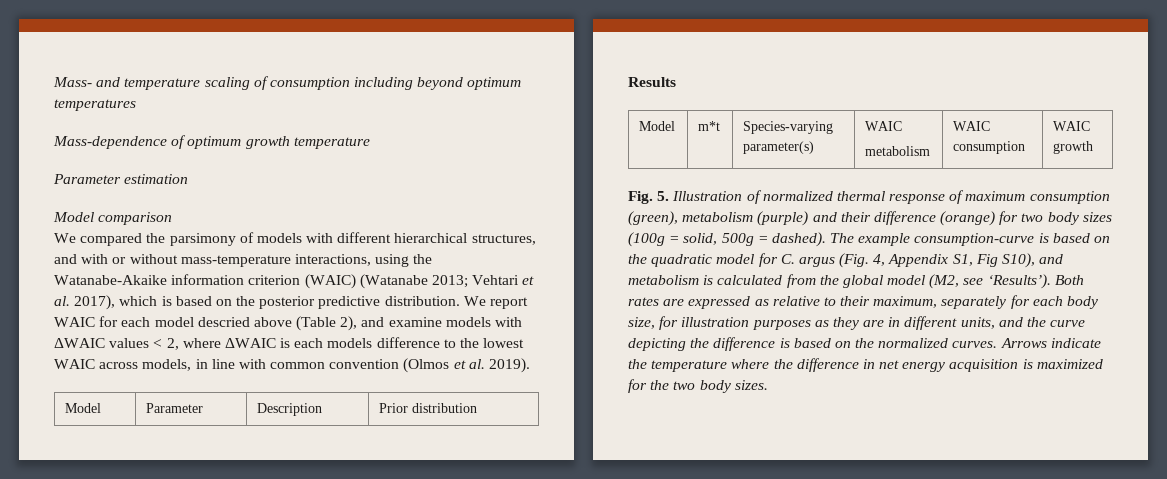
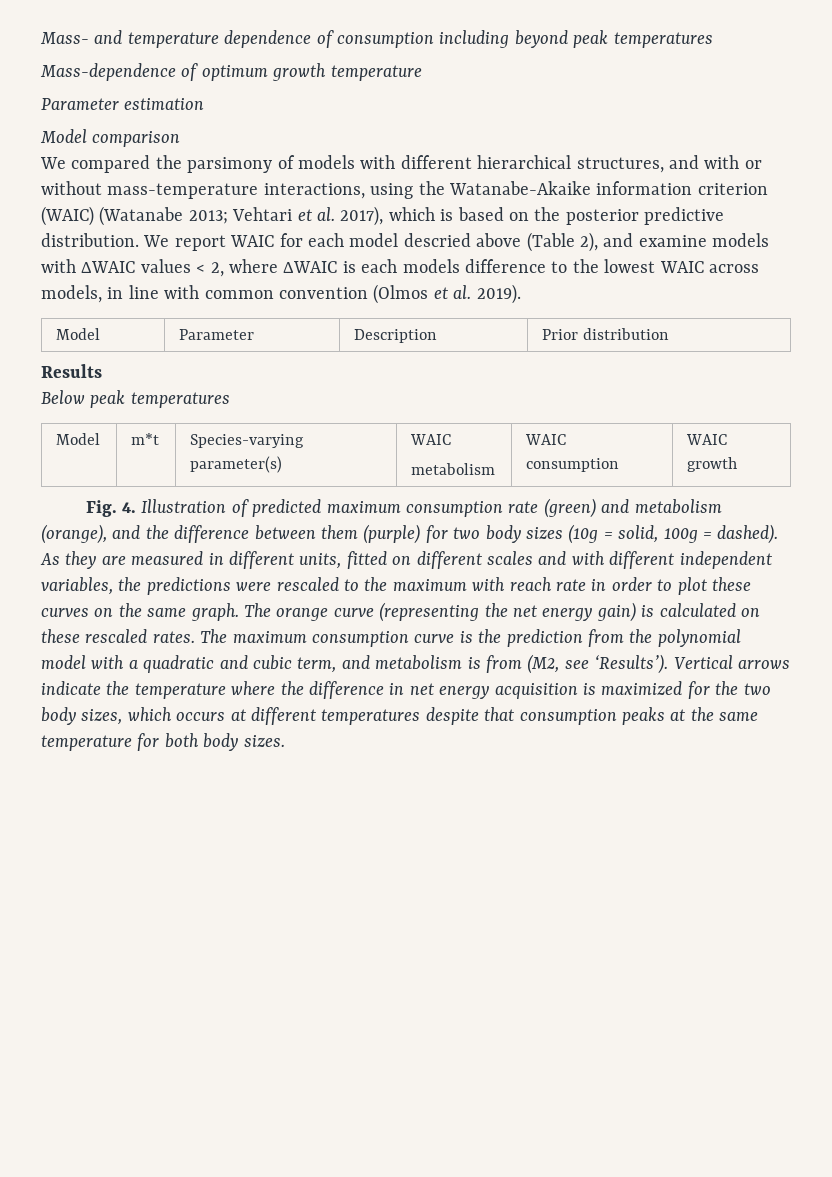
[204,77,250,90] scaling -> [224,30,312,48] dependence
[467,77,522,90] optimum -> [573,30,609,48] peak
(676, 82) none -> [41,390,230,408] // Below peak temperatures
[657,191,670,201] 5. -> [121,502,136,513] 4.
[762,190,1110,204] [628,211,996,226] normalized thermal response of maximum consumption (green), metabolism (purple) and their difference (orange) -> [252,498,722,518] [41,524,421,544] predicted maximum consumption rate (green) and metabolism (orange), and the difference between them (purple)
[628,232,665,247] (100g -> [568,524,599,544] (10g
[721,233,754,246] 500g -> [663,528,698,543] 100g
[830,233,1111,246] [628,253,1064,268] [628,274,1084,289] [628,295,1099,309] [628,316,1086,330] [628,337,1047,351] The example consumption-curve is based on the quadratic model for C. argus (Fig. 4, Appendix S1, Fig S10), and metabolism is calculated from the global model (M2, see ‘Results’). Both rates are expressed as relative to their maximum, separately for each body size, for illustration purposes as they are in different units, and the curve depicting the difference is based on the normalized curves. Arrows -> [40,551,772,569] [41,577,751,595] [41,602,760,622] [41,629,741,647] [41,654,790,674] As they are measured in different units, fitted on different scales and with different independent variables, the predictions were rescaled to the maximum with reach rate in order to plot these curves on the same graph. The orange curve (representing the net energy gain) is calculated on these rescaled rates. The maximum consumption curve is the prediction from the polynomial model with a quadratic and cubic term, and metabolism is from (M2, see ‘Results’). Vertical arrows
(731, 386) none -> [81,707,759,725] [41,733,239,751] sizes, which occurs at different temperatures despite that consumption peaks at the same temperature for both body

